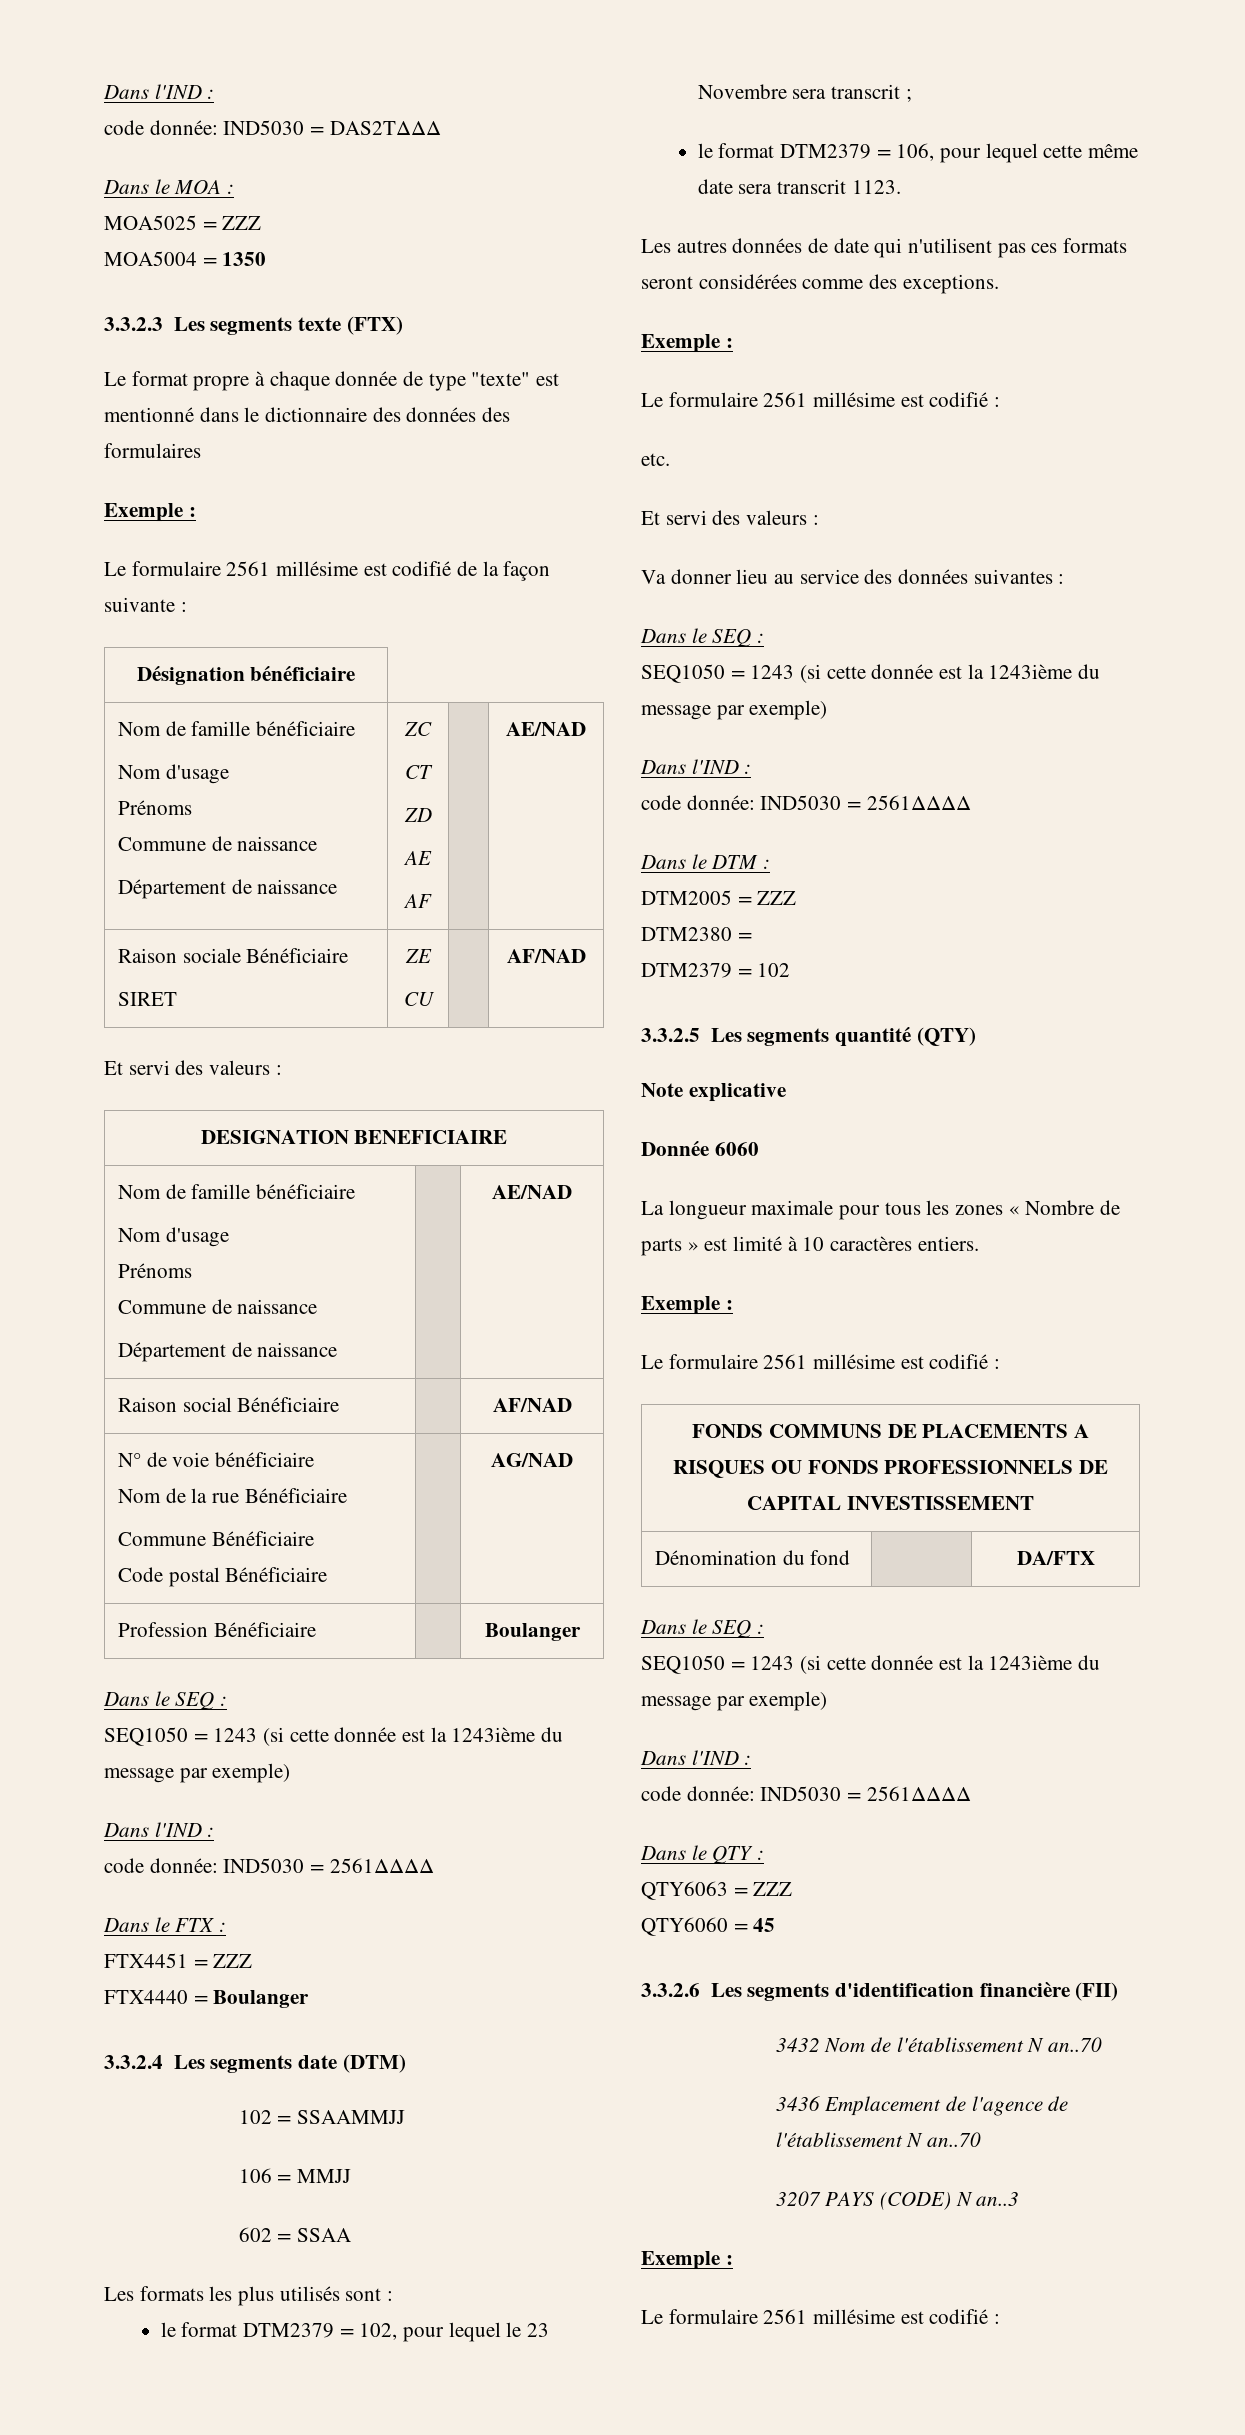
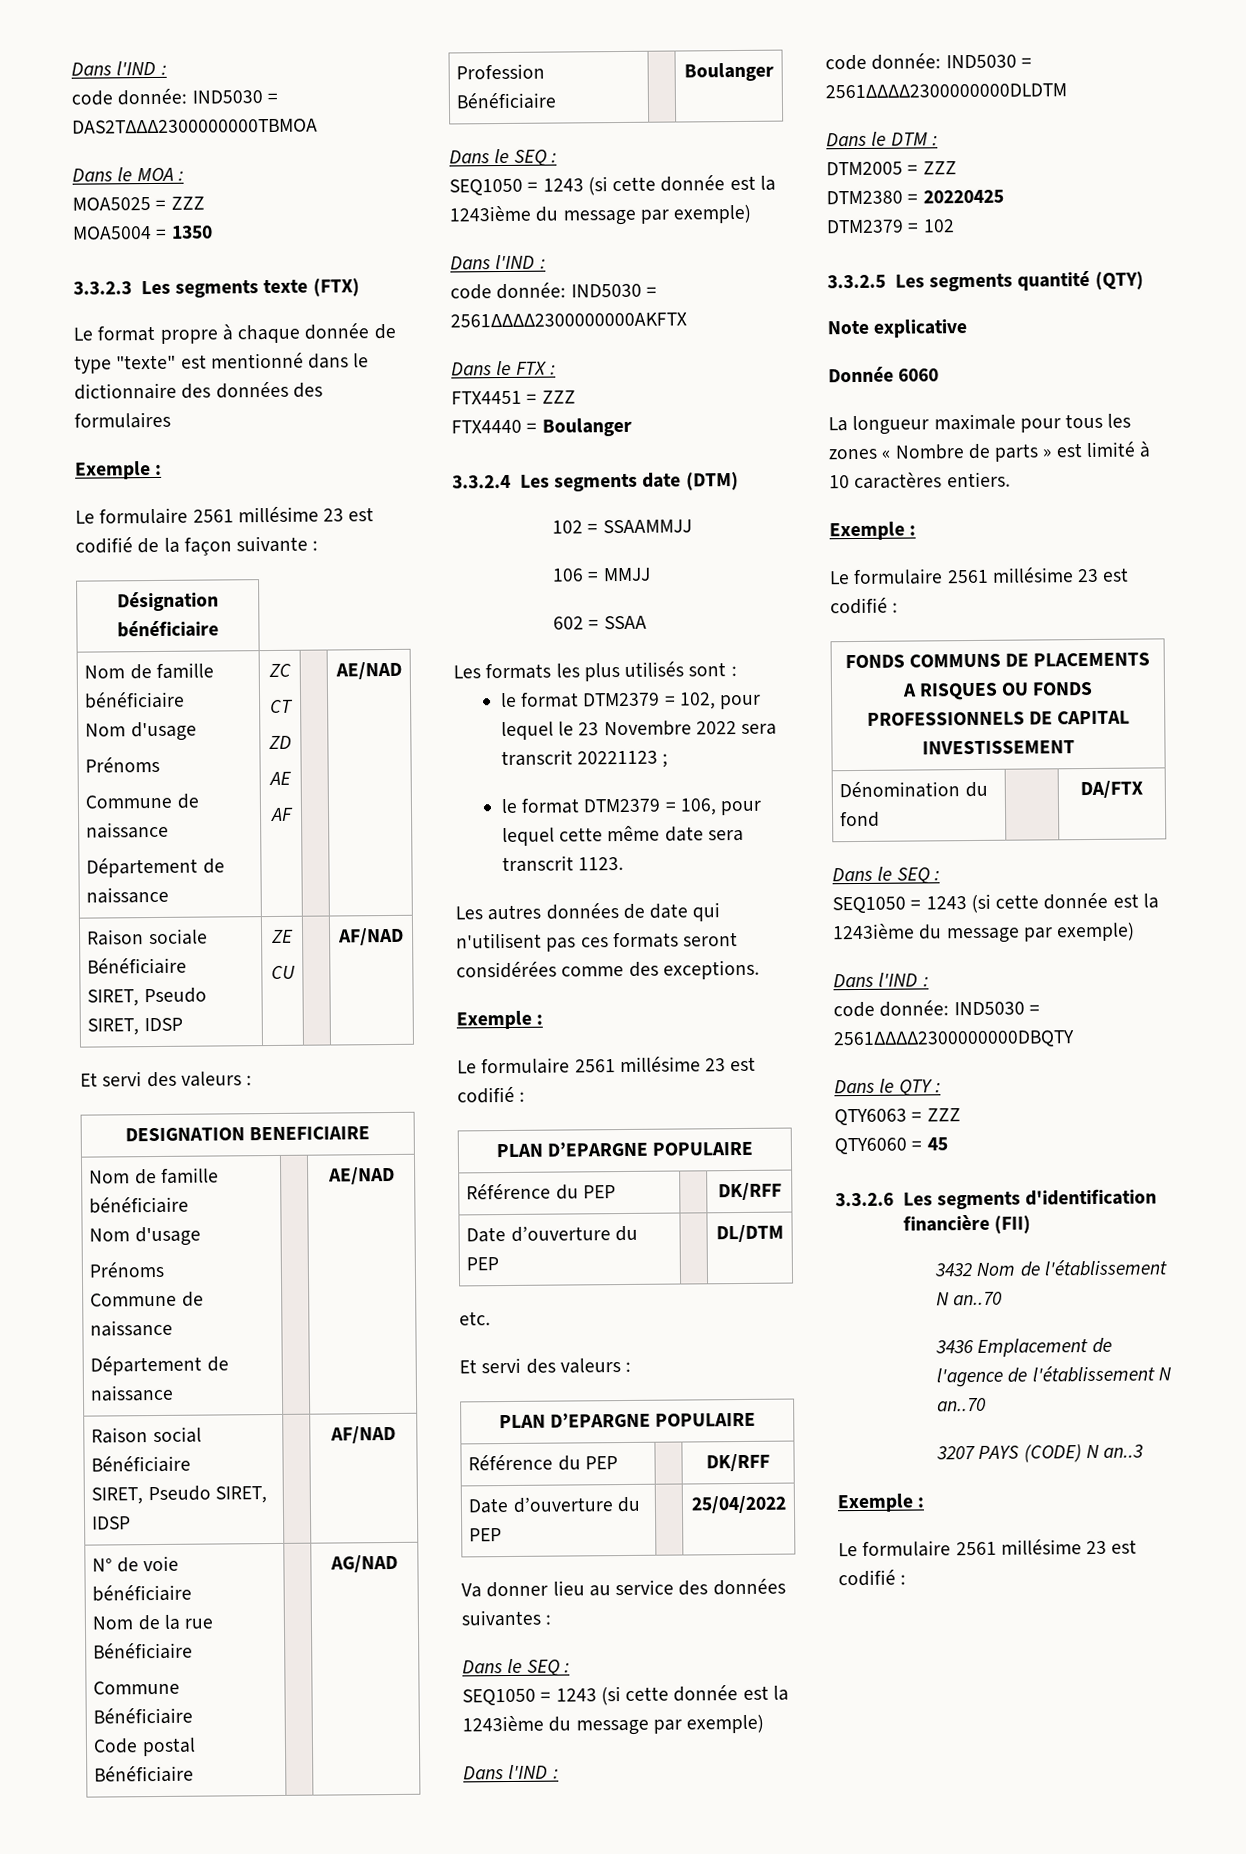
[103,84,215,99] [104,120,441,135] Dans l'IND : // code donnée: IND5030 = DAS2TΔΔΔ -> [71,60,167,76] [71,88,278,106] [72,118,318,134] Dans l'IND : // code donnée: IND5030 = DAS2TΔΔΔ2300000000TBMOA
(359, 568) none -> [323,508,345,522] 23
[118,992,178,1006] SIRET -> [87,987,207,1007] [87,1017,183,1036] SIRET, Pseudo SIRET, IDSP
(340, 1404) none -> [91,1485,267,1505] [92,1516,132,1530] // SIRET, Pseudo SIRET, IDSP
[329,1858,434,1873] 2561ΔΔΔΔ -> [450,312,687,328] 2561ΔΔΔΔ2300000000AKFTX
[792,84,901,99] sera transcrit -> [695,721,778,735] [500,749,659,767] 2022 sera transcrit 20221123
[900,392,1001,407] est codifié : -> [705,1056,757,1072] [457,1086,526,1104] [495,1141,754,1158] [466,1183,616,1200] [717,1182,782,1201] [466,1225,638,1243] [466,1257,500,1271] [715,1224,784,1243] 23 est codifié : // PLAN D’EPARGNE POPULAIRE // Référence du PEP | | DK/RFF // Date d’ouverture du PEP | | DL/DTM
(819, 520) none -> [498,1412,757,1429] [468,1454,618,1471] [706,1453,770,1472] [468,1496,641,1514] [469,1528,503,1542] [690,1495,787,1514] // PLAN D’EPARGNE POPULAIRE // Référence du PEP | | DK/RFF // Date d’ouverture du PEP | | 25/04/2022
[866,795,971,810] 2561ΔΔΔΔ -> [825,83,1067,99] 2561ΔΔΔΔ2300000000DLDTM
(752, 937) none -> [922,189,1004,204] 20220425
(896, 1361) none -> [1077,568,1100,583] 23
[866,1786,971,1801] 2561ΔΔΔΔ -> [833,1030,1075,1049] 2561ΔΔΔΔ2300000000DBQTY
(896, 2316) none -> [1086,1540,1108,1555] 23

